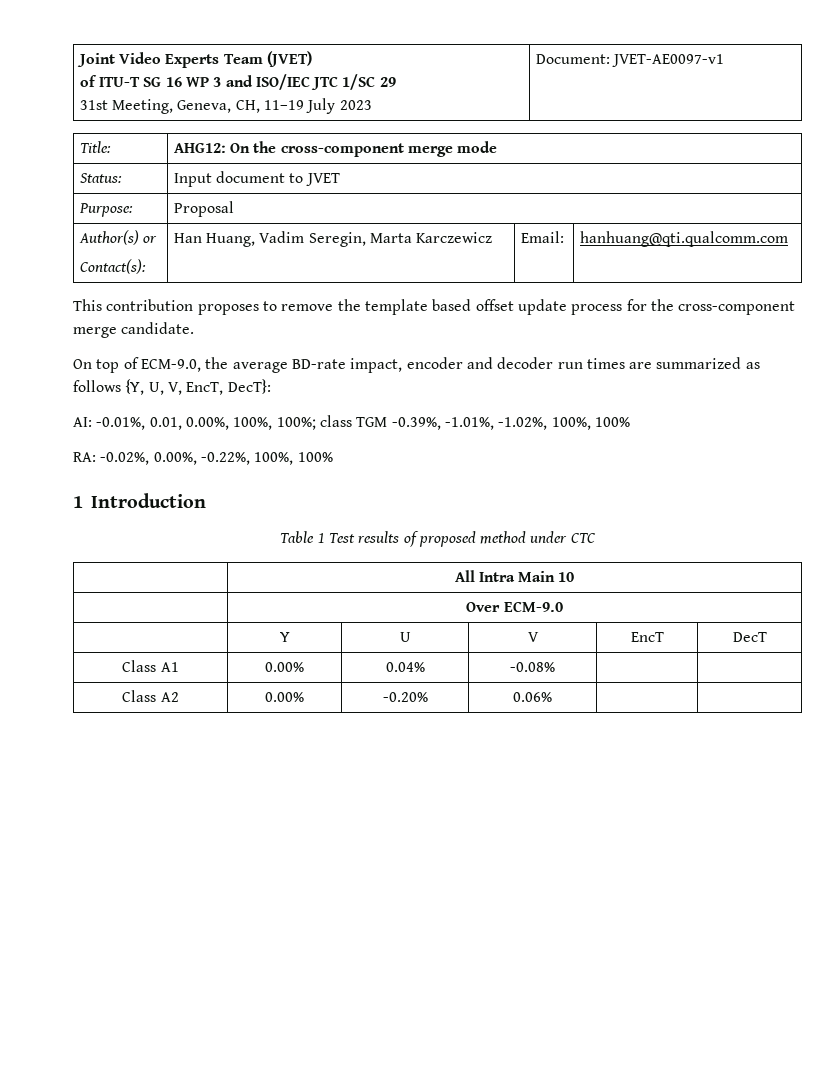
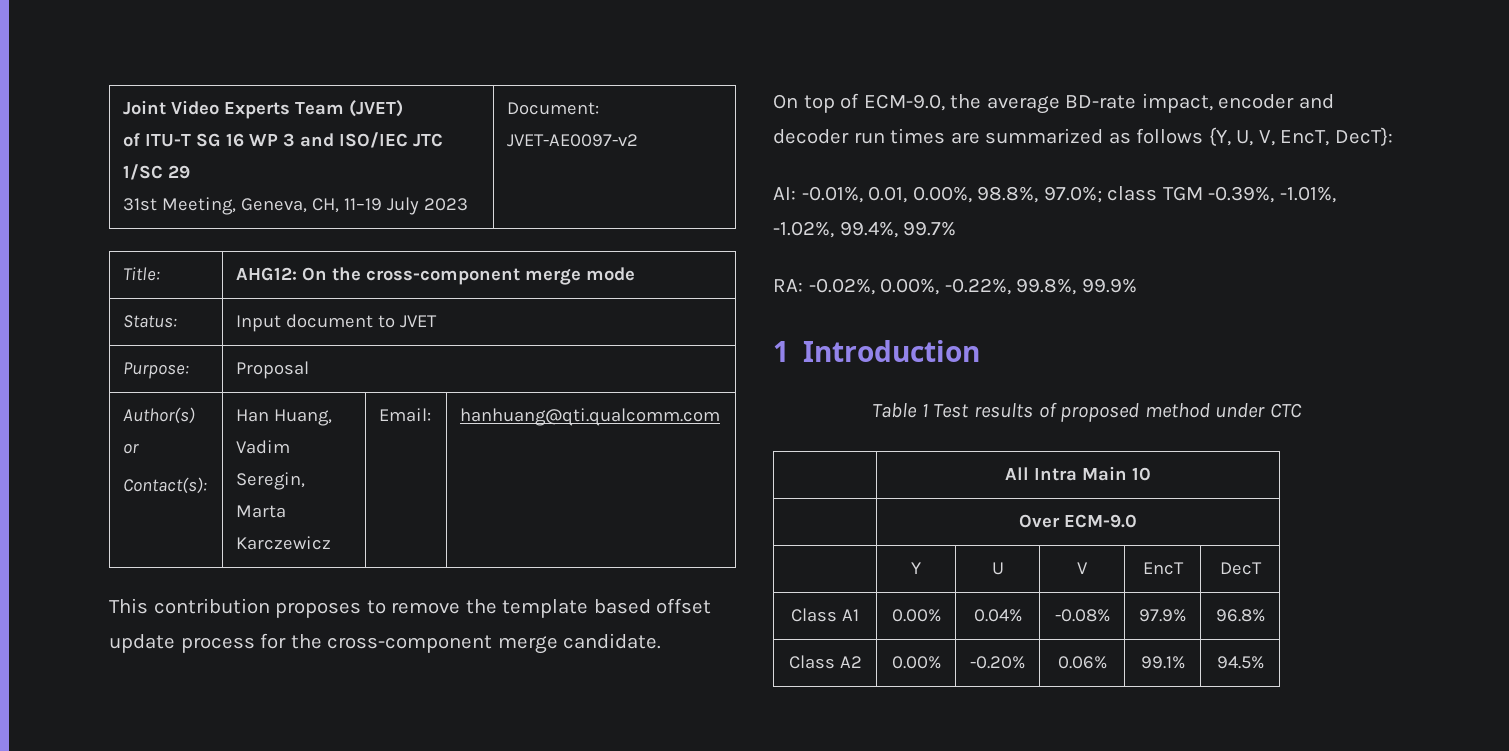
[611,54,724,67] JVET-AE0097-v1 -> [507,134,639,147] JVET-AE0097-v2
[233,417,316,430] 100%, 100%; -> [977,186,1102,203] 98.8%, 97.0%;
[551,417,630,430] 100%, 100% -> [839,221,957,238] 99.4%, 99.7%
[254,452,333,465] 100%, 100% -> [1016,278,1137,295] 99.8%, 99.9%
(555, 667) | -> [1139,609,1186,622] [1215,609,1265,622] 97.9% | 96.8%
(552, 697) | -> [1140,656,1185,669] [1216,656,1264,669] 99.1% | 94.5%

